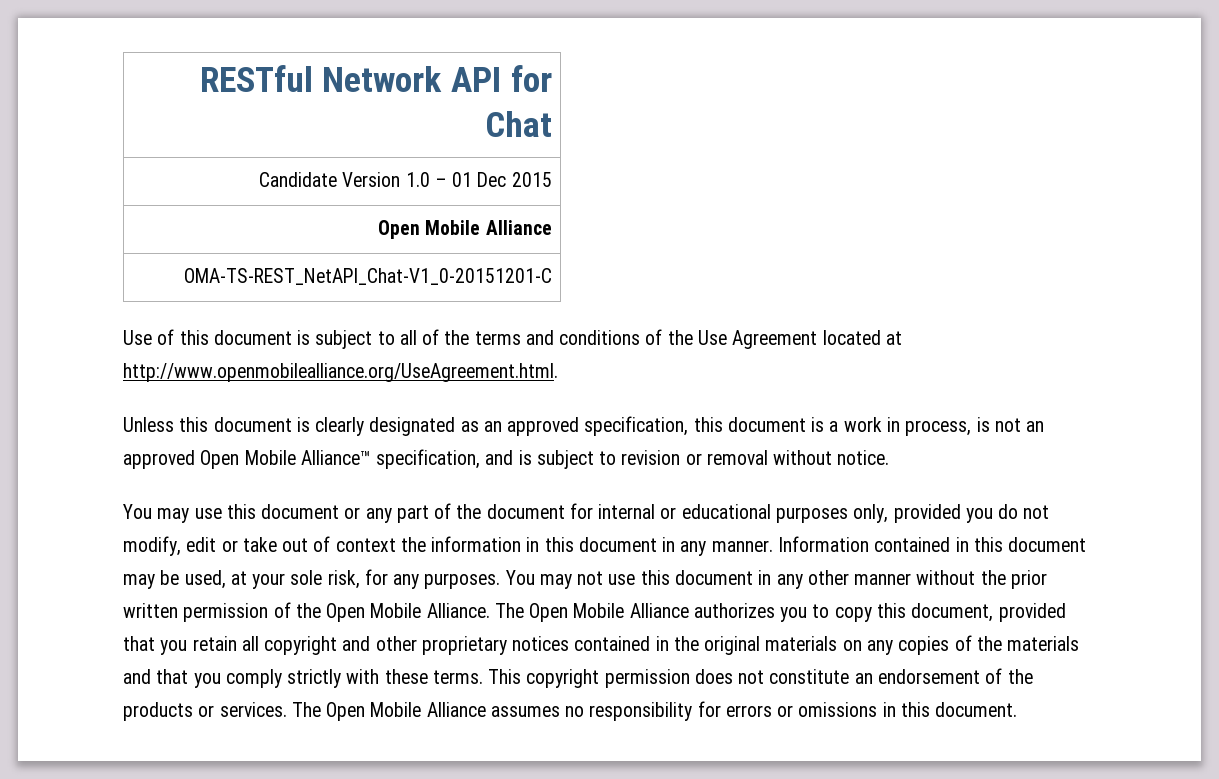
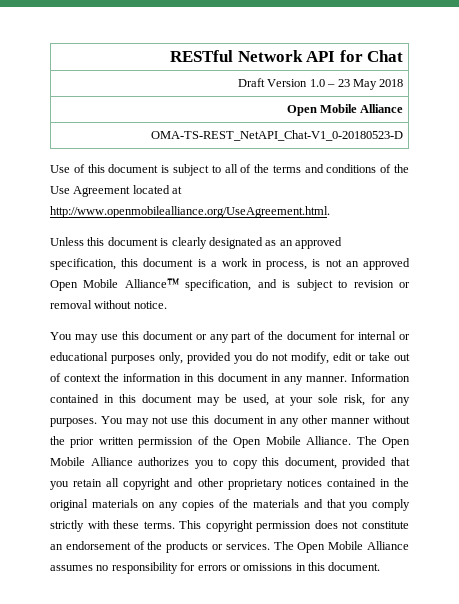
[258,172,337,187] Candidate -> [238,78,266,87] Draft
[452,172,552,187] 01 Dec 2015 -> [337,79,404,90] 23 May 2018
[183,268,552,285] OMA-TS-REST_NetAPI_Chat-V1_0-20151201-C -> [151,130,404,141] OMA-TS-REST_NetAPI_Chat-V1_0-20180523-D

